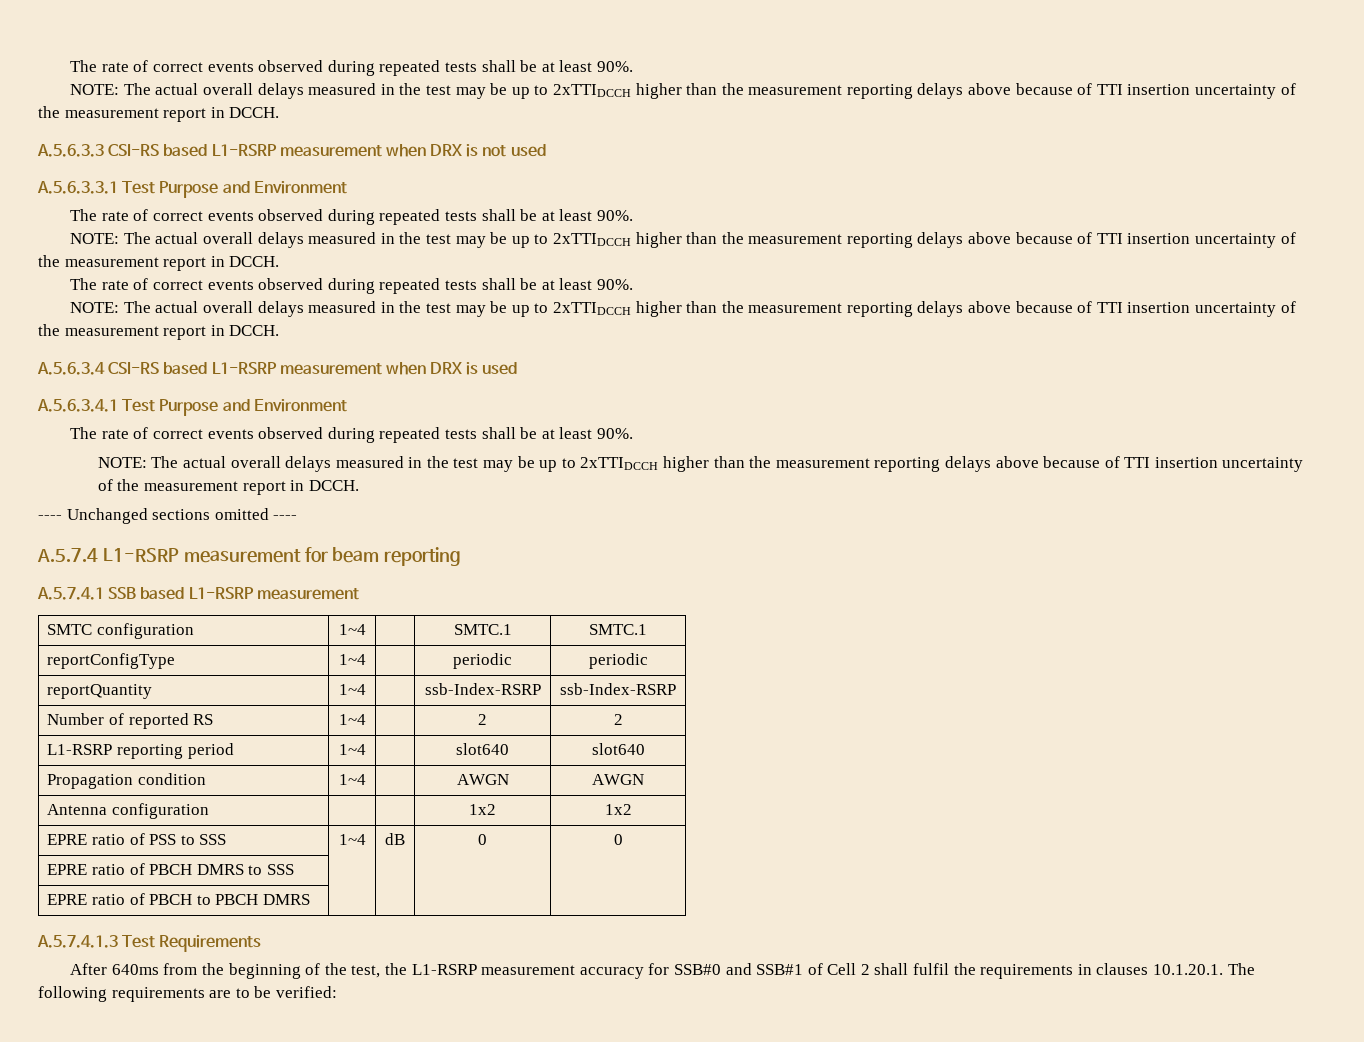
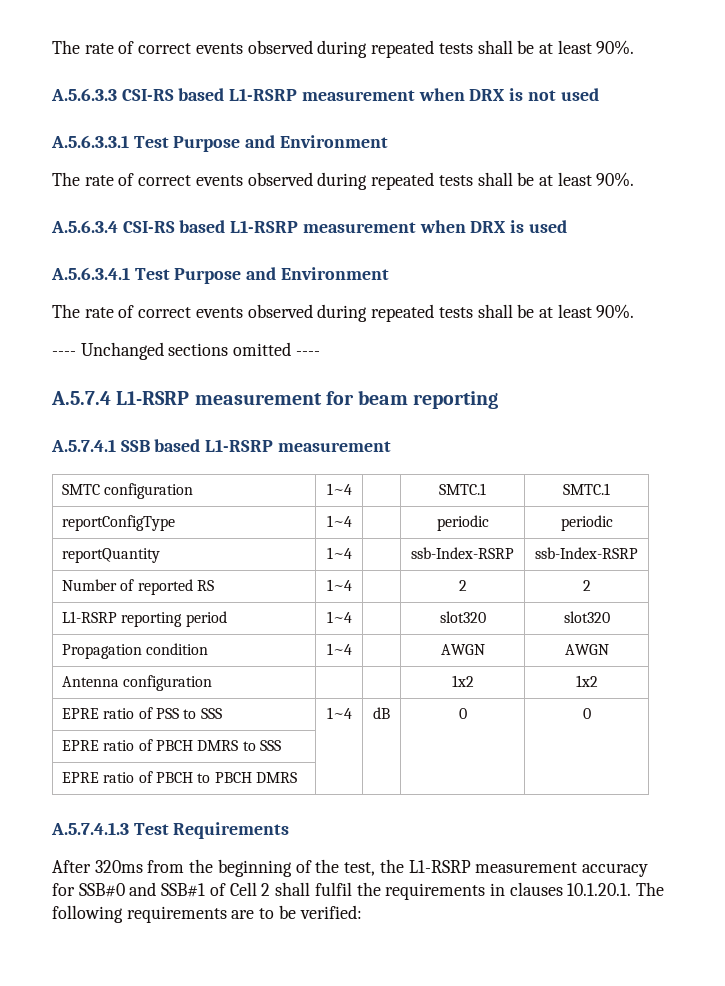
[70,83,1296,99] [38,106,280,122] // NOTE: The actual overall delays measured in the test may be up to 2xTTIDCCH higher than the measurement reporting delays above because of TTI insertion uncertainty of the measurement report in DCCH. -> (635, 47) none
[70,232,1296,248] [38,255,280,271] [70,278,633,294] [70,301,1296,317] [38,324,280,340] // NOTE: The actual overall delays measured in the test may be up to 2xTTIDCCH higher than the measurement reporting delays above because of TTI insertion uncertainty of the measurement report in DCCH. // The rate of correct events observed during repeated tests shall be at least 90%. // NOTE: The actual overall delays measured in the test may be up to 2xTTIDCCH higher than the measurement reporting delays above because of TTI insertion uncertainty of the measurement report in DCCH. -> (635, 179) none
[97,456,1304,472] [97,479,359,495] // NOTE: The actual overall delays measured in the test may be up to 2xTTIDCCH higher than the measurement reporting delays above because of TTI insertion uncertainty of the measurement report in DCCH. -> (635, 311) none
[456,743,509,755] [591,743,645,755] slot640 | slot640 -> [439,611,486,623] [563,611,610,623] slot320 | slot320
[111,964,159,975] 640ms -> [94,860,143,873] 320ms

